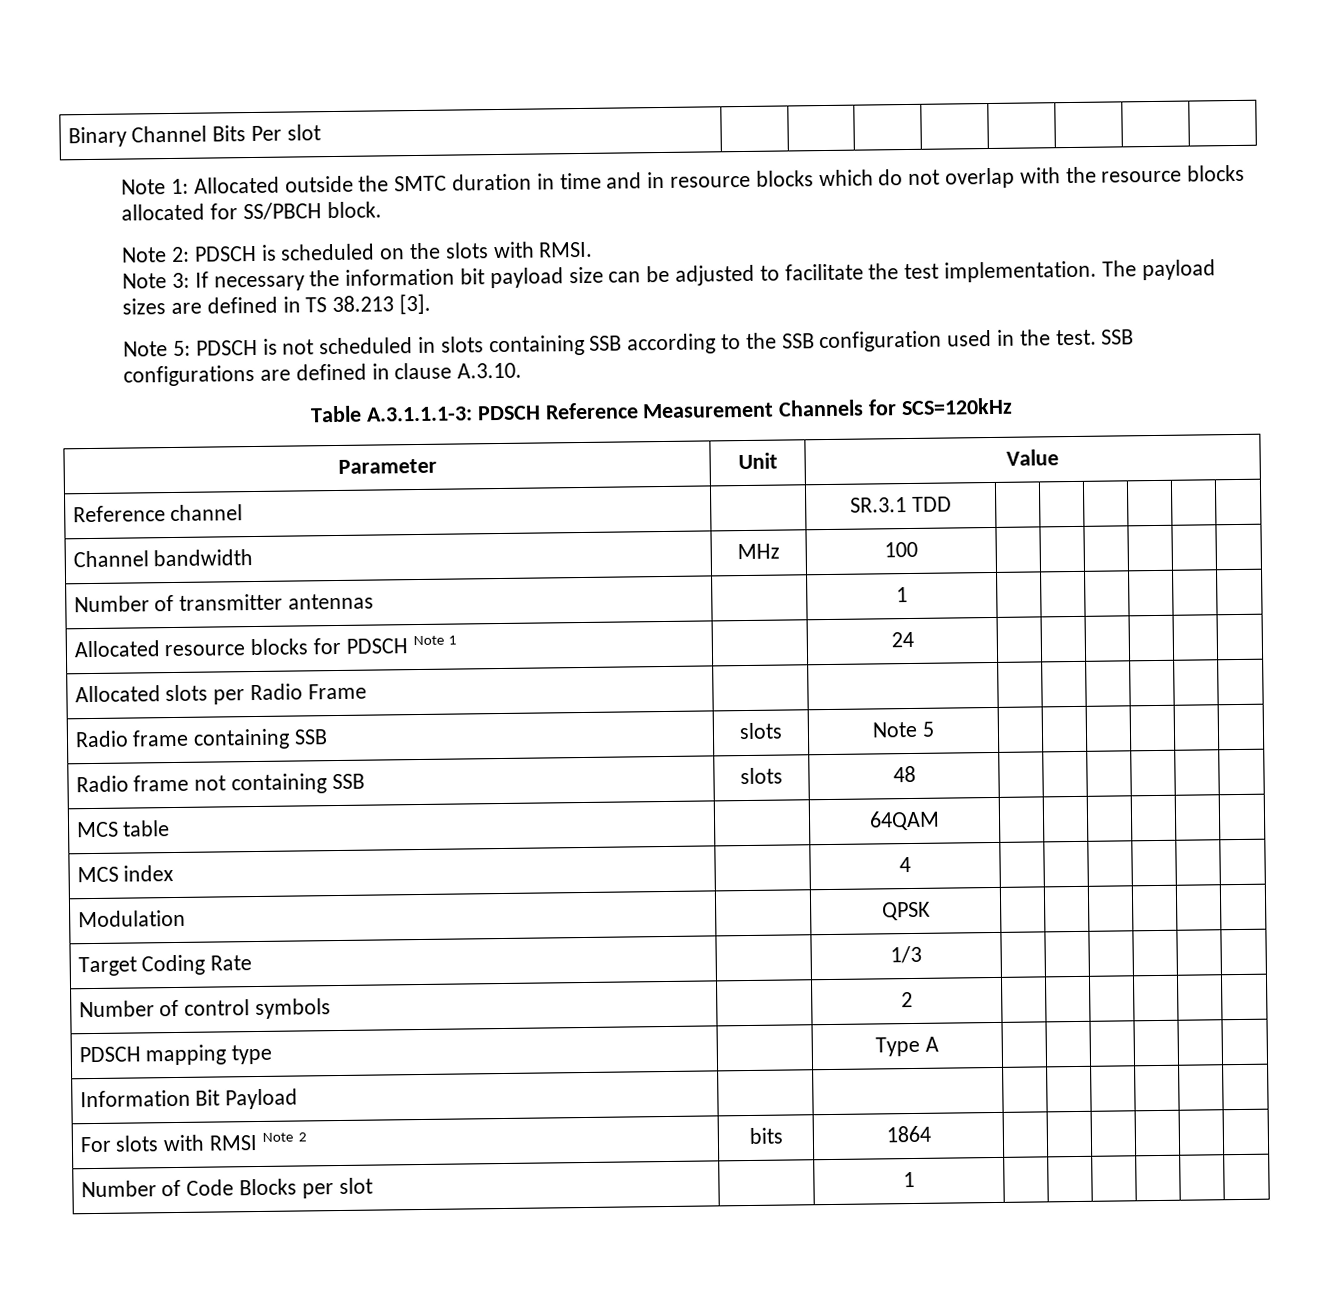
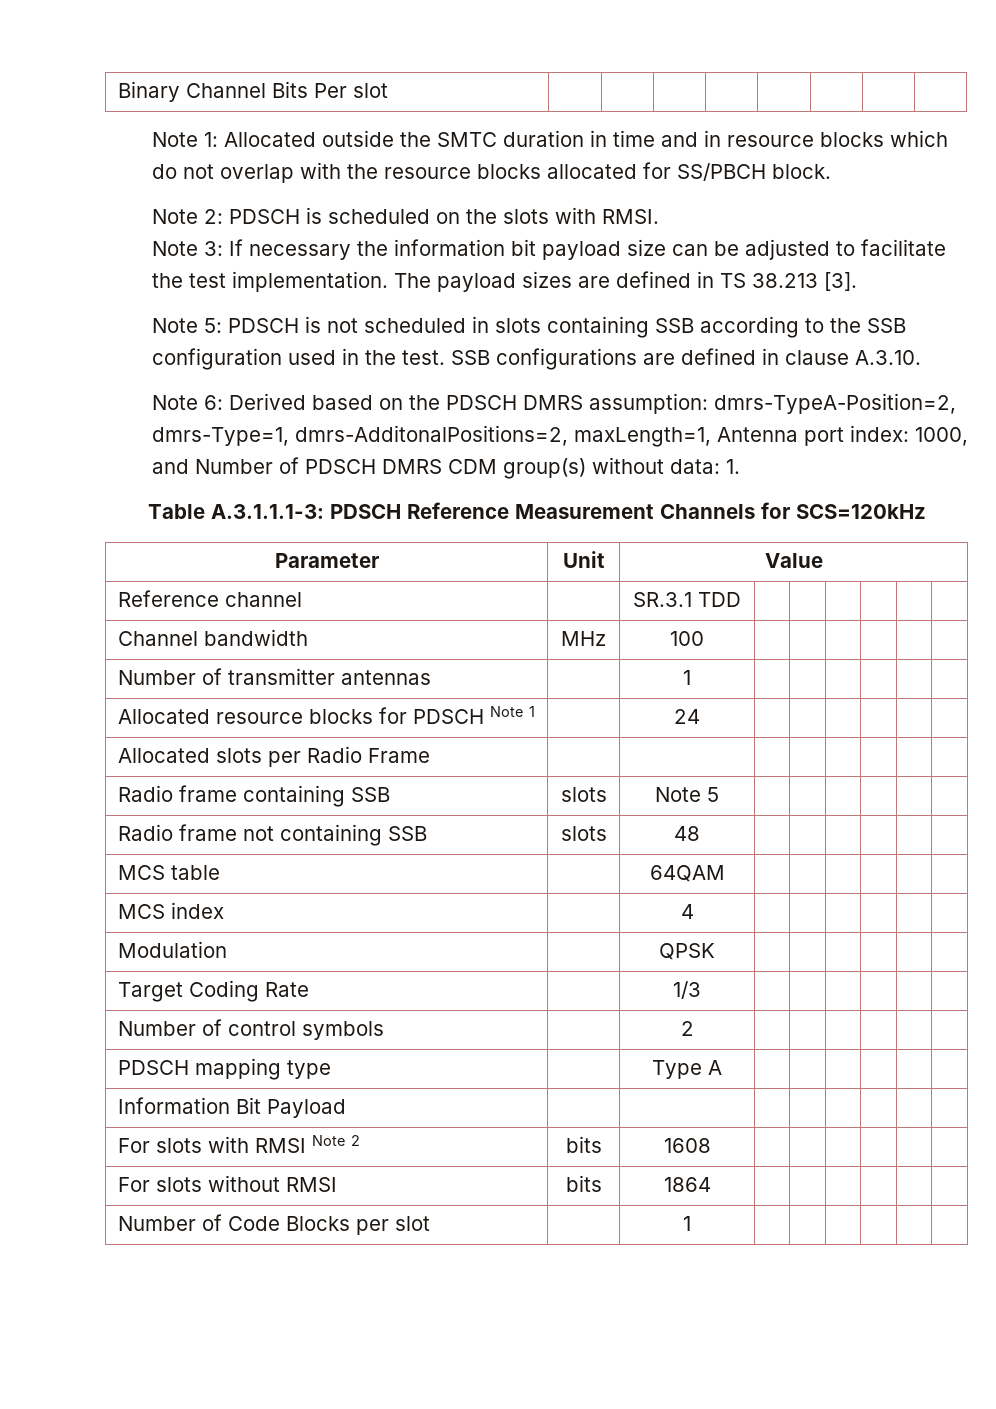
(523, 370) none -> [151,393,956,414] [151,425,968,447] [151,457,740,479] // Note 6: Derived based on the PDSCH DMRS assumption: dmrs-TypeA-Position=2, dmrs-Type=1, dmrs-AdditonalPositions=2, maxLength=1, Antenna port index: 1000, and Number of PDSCH DMRS CDM group(s) without data: 1.
(783, 1136) none -> [663,1138,711,1153] [117,1175,337,1192] [565,1175,602,1192] | 1608 | | | | | | // For slots without RMSI | bits

